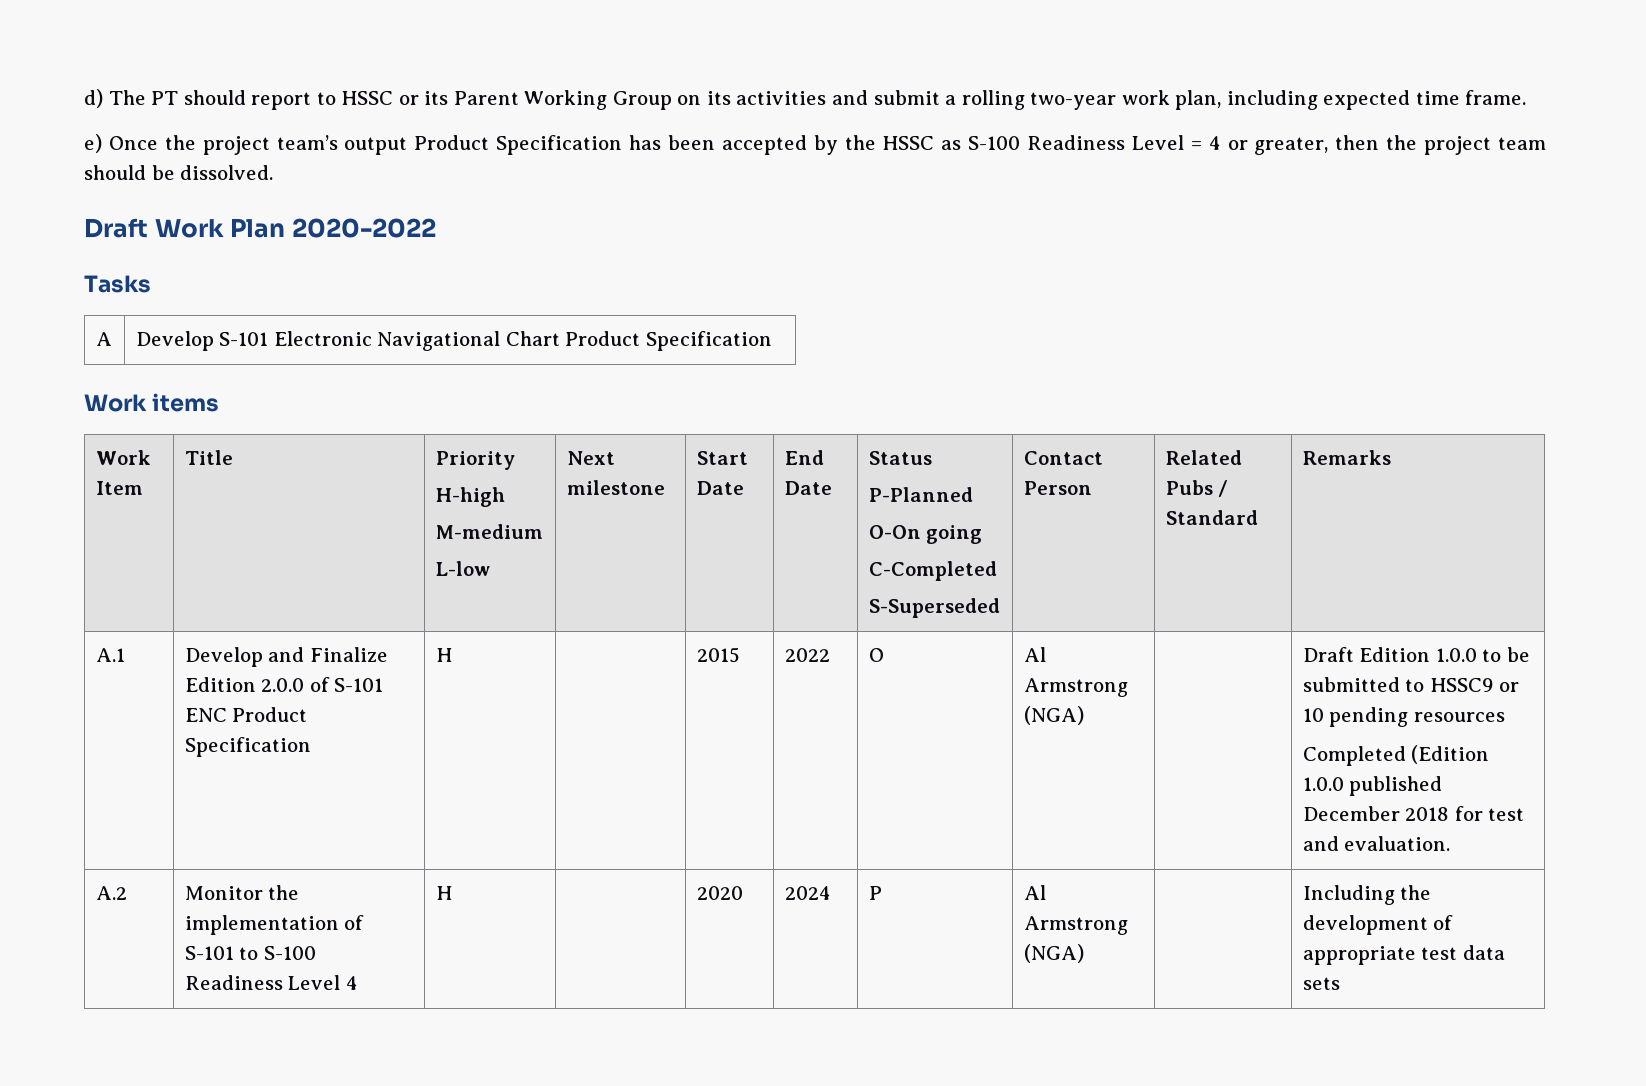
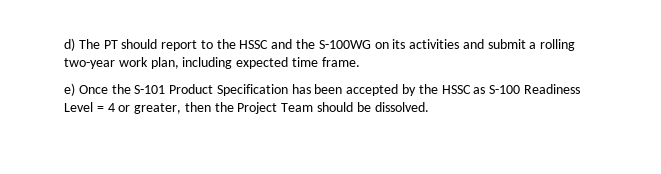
[341,90,672,110] HSSC or its Parent Working Group -> [216,39,371,49] the HSSC and the S-100WG
[202,135,408,155] project team’s output -> [134,85,166,94] S-101
[1424,136,1547,155] project team -> [237,102,314,114] Project Team
[84,218,436,238] [84,275,151,293] [95,332,112,346] [135,331,772,351] [84,393,220,412] [95,450,151,465] [95,481,143,495] [184,450,233,465] [435,451,515,470] [435,487,505,507] [435,524,543,539] [435,561,490,576] [566,451,615,465] [566,480,665,495] [696,451,748,465] [696,481,744,495] [784,450,824,465] [784,481,832,495] [868,451,932,465] [868,487,973,502] [868,525,983,544] [868,561,997,581] [868,598,1000,618] [1023,451,1103,465] [1023,481,1092,495] [1165,450,1242,465] [1165,480,1228,497] [1165,510,1258,525] [1302,450,1391,465] [95,648,125,662] [184,647,388,667] [184,677,384,692] [184,707,308,722] [184,737,311,757] [435,648,452,662] [696,647,740,663] [784,648,830,662] [868,648,884,662] [1023,647,1046,662] [1023,678,1128,697] [1023,706,1084,725] [1302,647,1530,662] [1302,677,1520,692] [1302,707,1505,727] [1302,745,1490,766] [1302,776,1443,796] [1302,806,1525,821] [1302,836,1451,851] [95,886,127,900] [184,885,300,900] [184,915,365,935] [184,946,316,960] [184,975,358,990] [435,886,452,900] [696,886,743,900] [784,886,831,900] [868,886,882,900] [1023,885,1046,900] [1023,916,1128,935] [1023,944,1084,963] [1302,885,1432,905] [1302,915,1454,935] [1302,945,1505,965] [1302,977,1340,990] // Draft Work Plan 2020-2022 // Tasks // A | Develop S-101 Electronic Navigational Chart Product Specification // Work items // Work Item | Title | Priority // H-high // M-medium // L-low | Next milestone | Start Date | End Date | Status // P-Planned // O-On going // C-Completed // S-Superseded | Contact Person | Related Pubs / Standard | Remarks // A.1 | Develop and Finalize Edition 2.0.0 of S-101 ENC Product Specification | H | | 2015 | 2022 | O | Al Armstrong (NGA) | | Draft Edition 1.0.0 to be submitted to HSSC9 or 10 pending resources // Completed (Edition 1.0.0 published December 2018 for test and evaluation. // A.2 | Monitor the implementation of S-101 to S-100 Readiness Level 4 | H | | 2020 | 2024 | P | Al Armstrong (NGA) | | Including the development of appropriate test data sets -> (429, 107) none

